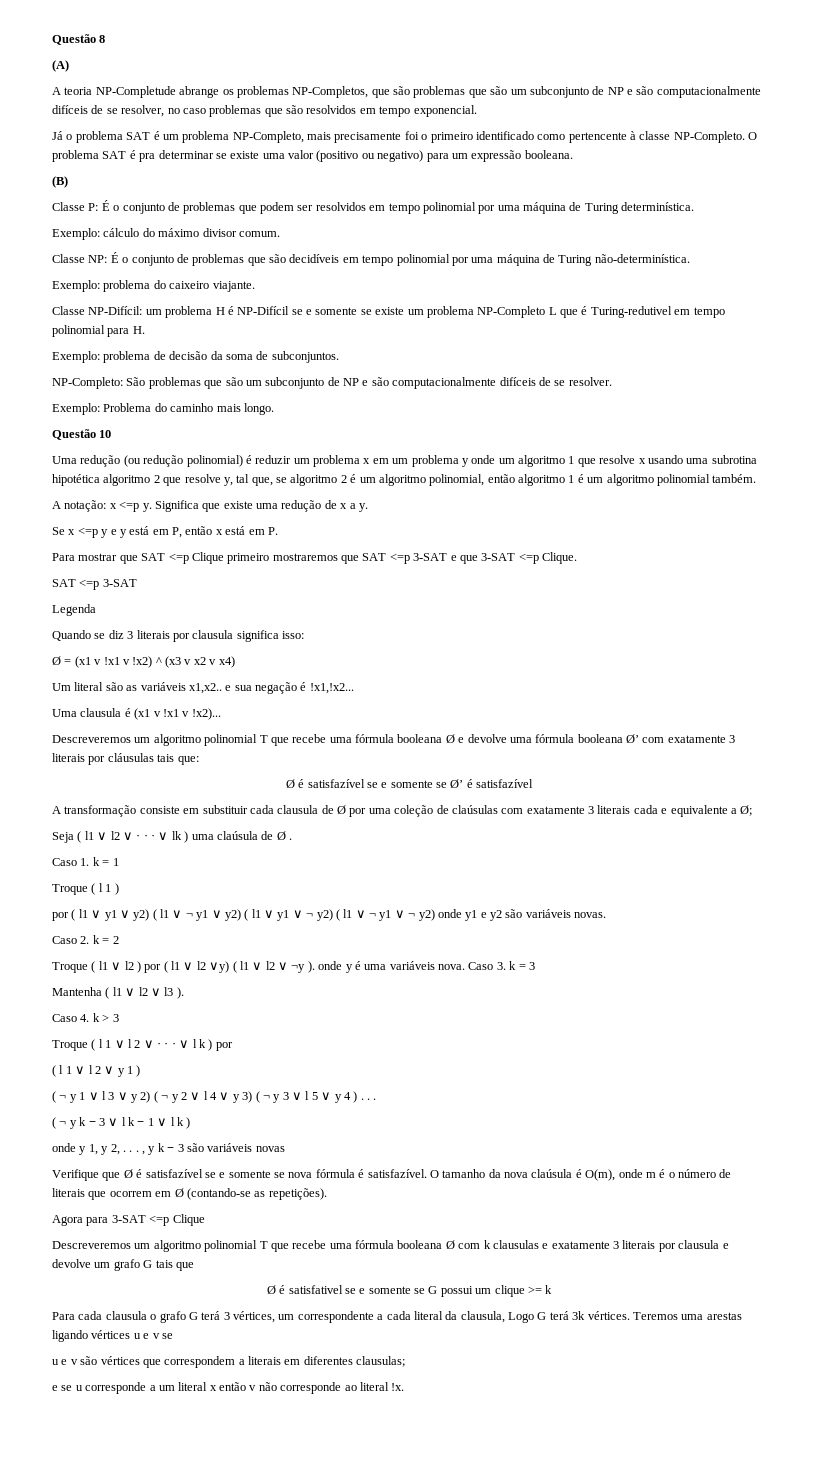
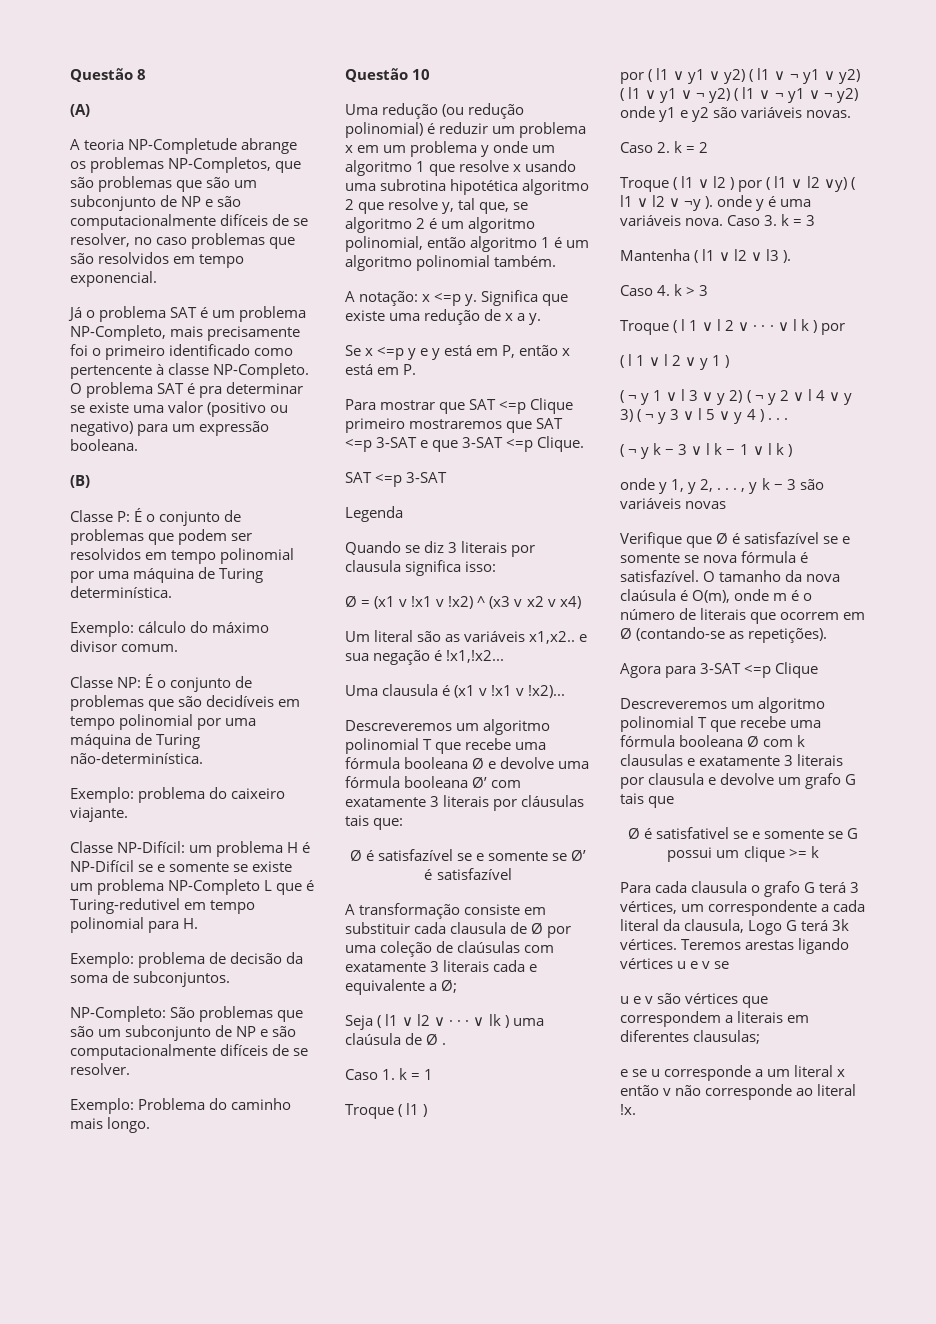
[98,883,112,892] l 1 -> [406,1103,420,1115] l1
[681,1314,704,1320] uma -> (742, 944) none

